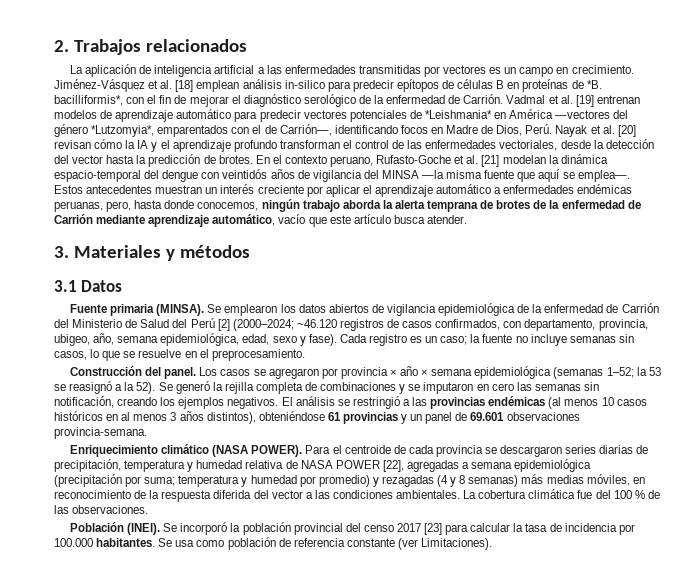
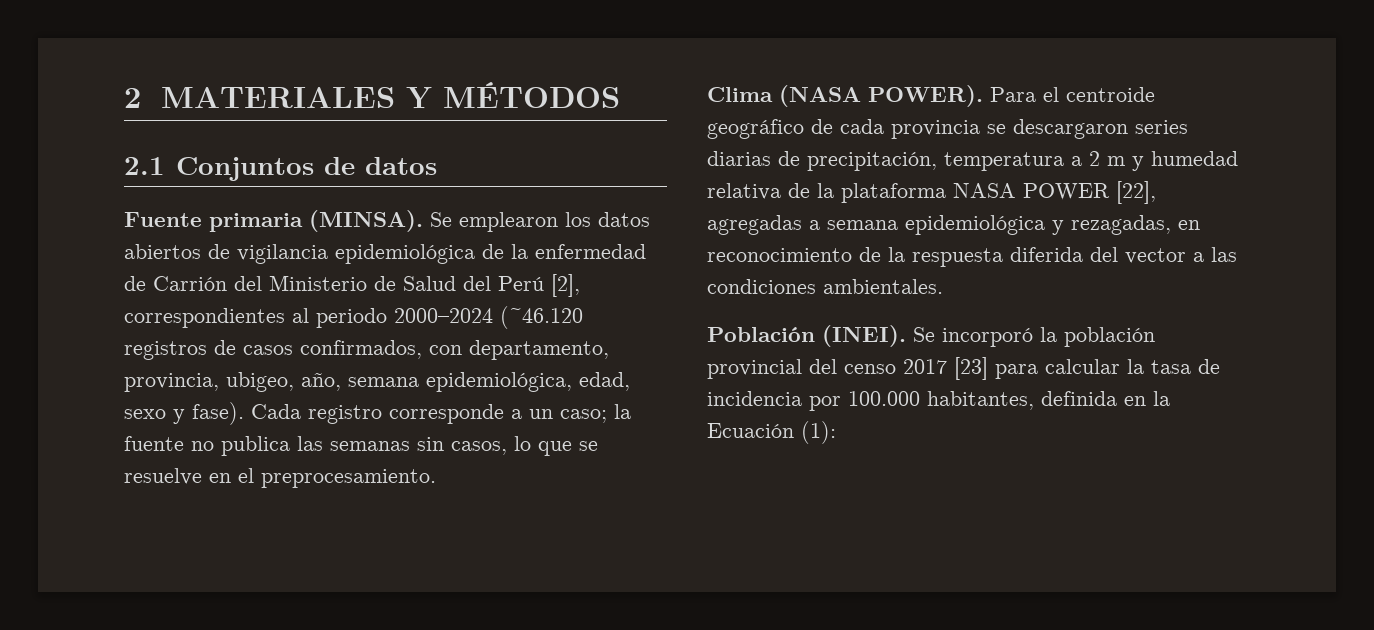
[54,39,248,55] [69,64,634,77] [54,79,602,92] [54,94,640,107] [54,109,629,122] [54,124,636,137] [54,139,654,152] [54,154,608,167] [54,169,630,182] [54,184,633,197] [54,199,641,212] [54,214,467,227] [54,245,251,261] [54,280,123,292] 2. Trabajos relacionados // La aplicación de inteligencia artificial a las enfermedades transmitidas por vectores es un campo en crecimiento. Jiménez-Vásquez et al. [18] emplean análisis in-silico para predecir epítopos de células B en proteínas de *B. bacilliformis*, con el fin de mejorar el diagnóstico serológico de la enfermedad de Carrión. Vadmal et al. [19] entrenan modelos de aprendizaje automático para predecir vectores potenciales de *Leishmania* en América —vectores del género *Lutzomyia*, emparentados con el de Carrión—, identificando focos en Madre de Dios, Perú. Nayak et al. [20] revisan cómo la IA y el aprendizaje profundo transforman el control de las enfermedades vectoriales, desde la detección del vector hasta la predicción de brotes. En el contexto peruano, Rufasto-Goche et al. [21] modelan la dinámica espacio-temporal del dengue con veintidós años de vigilancia del MINSA —la misma fuente que aquí se emplea—. Estos antecedentes muestran un interés creciente por aplicar el aprendizaje automático a enfermedades endémicas peruanas, pero, hasta donde conocemos, ningún trabajo aborda la alerta temprana de brotes de la enfermedad de Carrión mediante aprendizaje automático, vacío que este artículo busca atender. // 3. Materiales y métodos // 3.1 Datos -> [124,82,621,109] [124,157,437,181] 2 MATERIALES Y MÉTODOS // 2.1 Conjuntos de datos
[217,319,337,331] [2] (2000–2024; ~46.120 -> [551,274,580,297] [124,306,583,329] [2], correspondientes al periodo 2000–2024 (~46.120
[410,336,423,343] es -> [389,404,522,424] corresponde a
[530,334,567,346] incluye -> [221,436,323,456] publica las
[69,366,661,379] [54,381,599,394] [54,396,647,409] [54,411,580,424] [54,427,147,439] [69,444,210,457] Construcción del panel. Los casos se agregaron por provincia × año × semana epidemiológica (semanas 1–52; la 53 se reasignó a la 52). Se generó la rejilla completa de combinaciones y se imputaron en cero las semanas sin notificación, creando los ejemplos negativos. El análisis se restringió a las provincias endémicas (al menos 10 casos históricos en al menos 3 años distintos), obteniéndose 61 provincias y un panel de 69.601 observaciones provincia-semana. // Enriquecimiento climático -> [707,87,773,102] Clima
(391, 449) none -> [707,119,804,139] geográfico
(186, 466) none -> [1071,151,1125,166] a 2 m
(298, 464) none -> [817,183,946,203] la plataforma
[54,474,630,487] (precipitación por suma; temperatura y humedad por promedio) y rezagadas (4 y 8 semanas) más medias móviles, -> [1052,215,1171,235] y rezagadas,
[463,489,660,499] [54,505,149,514] La cobertura climática fue del 100 % de las observaciones. -> (943, 286) none
[96,537,493,550] habitantes. Se usa como población de referencia constante (ver Limitaciones). -> [927,391,1170,410] [707,421,836,444] habitantes, definida en la Ecuación (1):

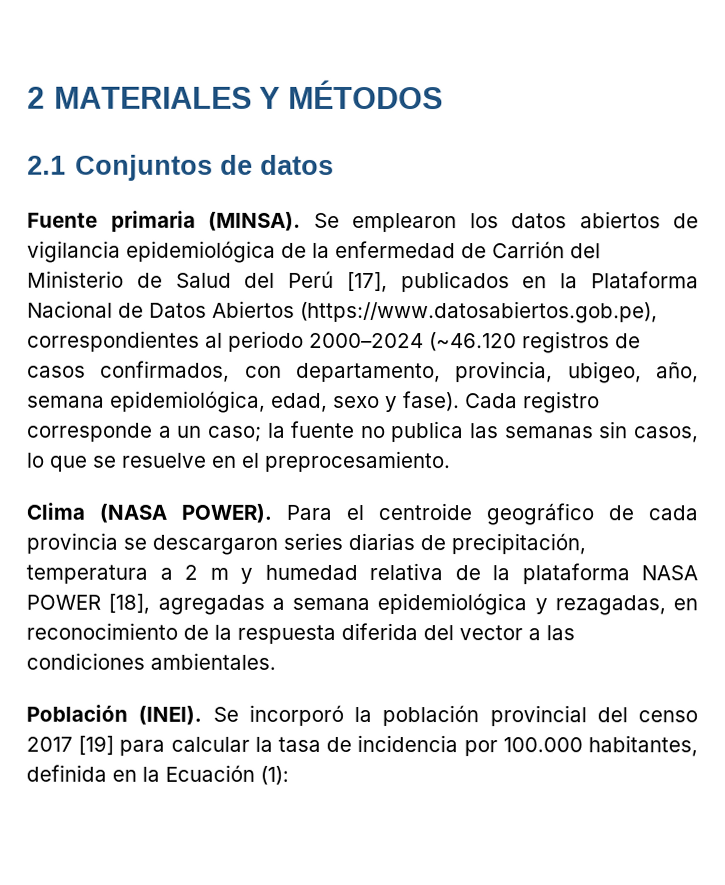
[551,274,580,297] [2], -> [346,271,699,293] [27,300,658,324] [17], publicados en la Plataforma Nacional de Datos Abiertos (https://www.datosabiertos.gob.pe),
[1116,181,1156,204] [22], -> [108,593,151,614] [18],
[954,357,988,380] [23] -> [78,735,115,755] [19]

